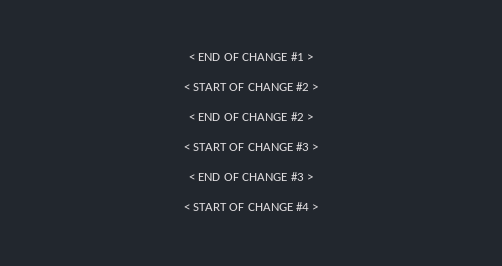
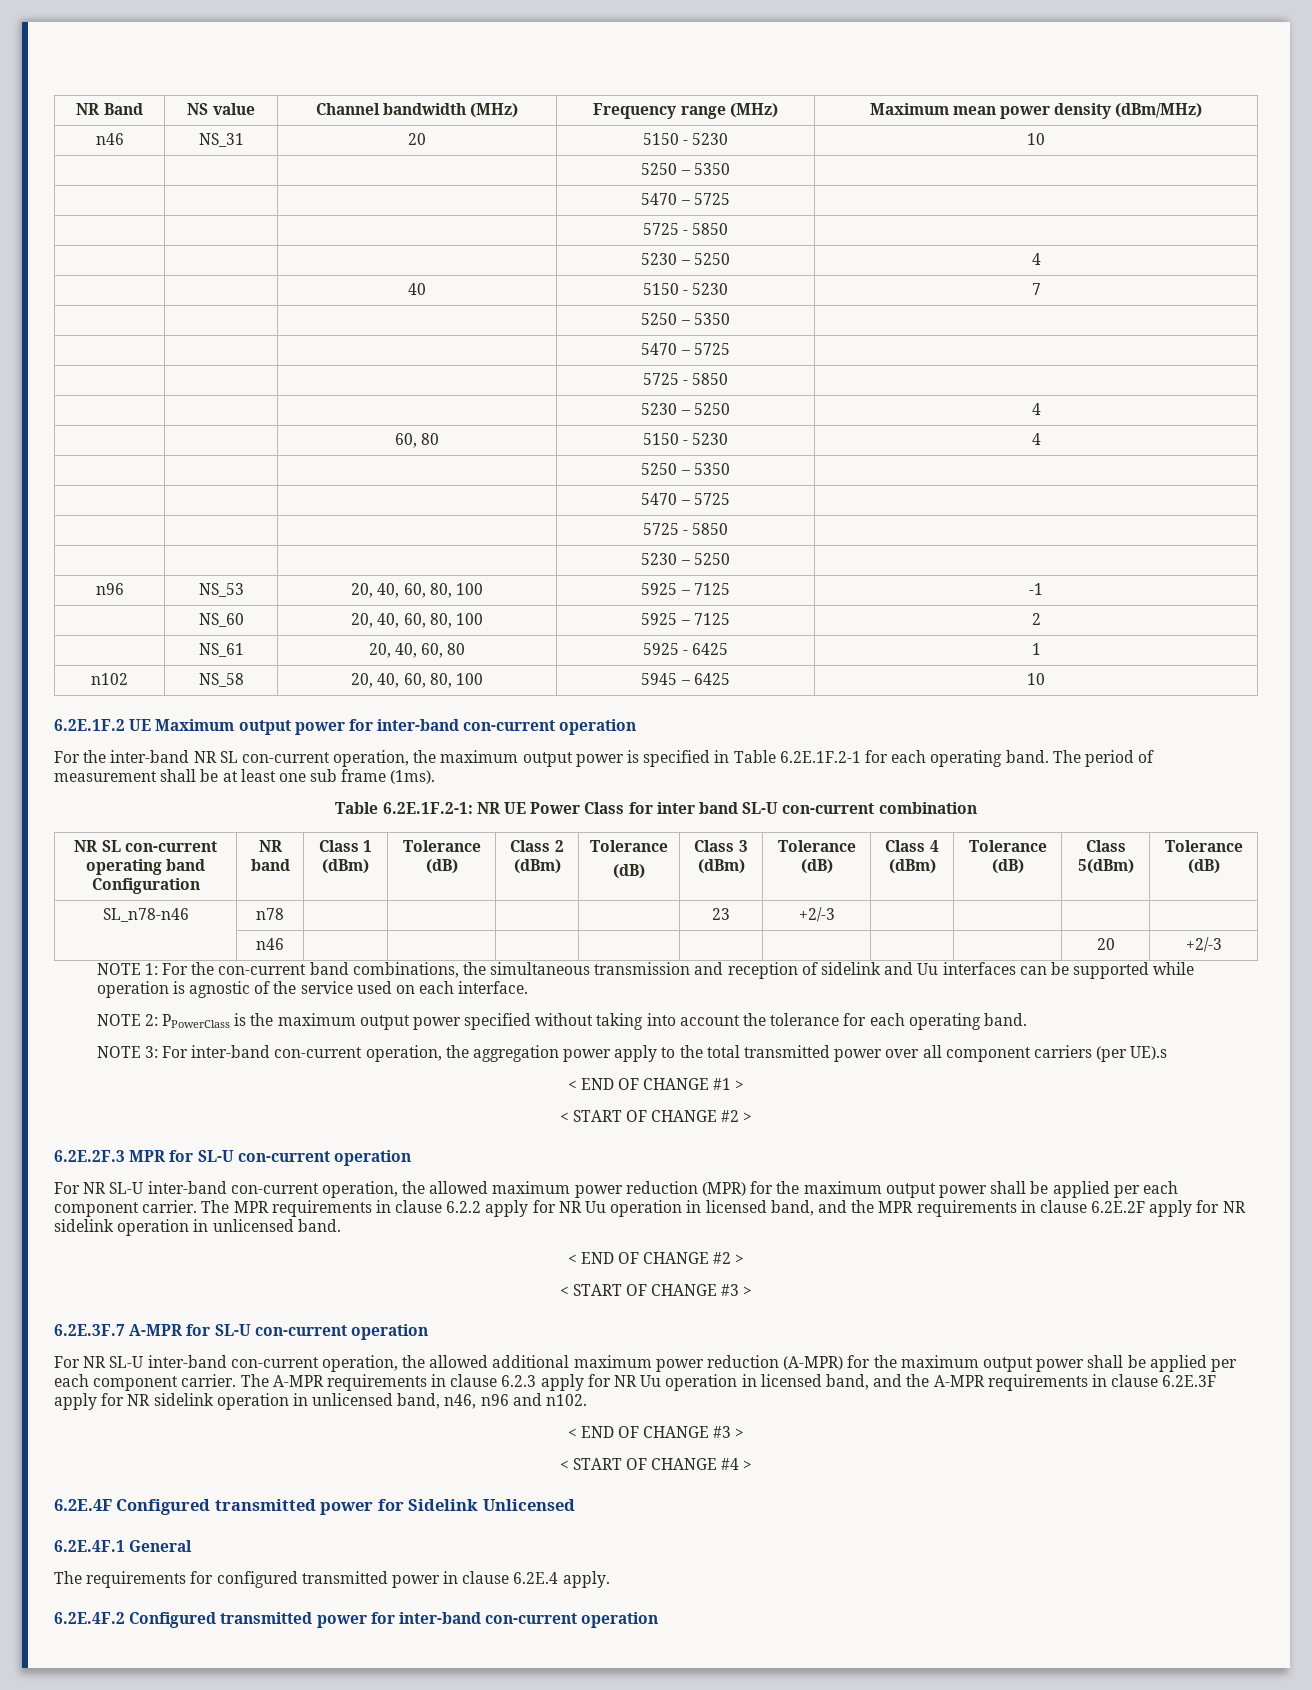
(189, 57) none -> [76,103,143,115] [187,103,255,115] [315,103,519,118] [593,103,778,119] [869,103,1203,119] [95,133,124,145] [198,133,244,147] [408,133,426,145] [642,133,729,145] [1027,133,1045,145] [641,163,730,175] [641,193,730,205] [642,223,729,235] [641,253,730,265] [1031,253,1041,265] [408,283,426,295] [642,283,729,295] [1031,283,1041,295] [641,313,730,325] [641,343,730,355] [642,373,729,385] [641,403,730,415] [1031,403,1041,415] [394,433,440,448] [642,433,729,445] [1031,433,1041,445] [641,463,730,475] [641,493,730,505] [642,523,729,535] [641,553,730,565] [95,583,124,595] [198,583,244,597] [351,583,483,598] [641,583,730,595] [1029,583,1043,595] [198,613,244,627] [351,613,483,628] [641,613,730,625] [1031,613,1041,625] [198,643,244,657] [368,643,466,658] [642,643,729,655] [1031,643,1041,655] [91,673,128,685] [198,673,244,687] [351,673,483,688] [641,673,730,685] [1027,673,1045,685] [54,719,637,735] [54,750,1155,767] [54,769,436,784] [335,802,977,814] [74,840,217,852] [85,859,206,875] [91,878,200,894] [258,840,283,852] [250,859,290,871] [318,840,373,852] [322,859,369,874] [402,840,481,852] [425,859,458,874] [510,840,564,852] [513,859,561,874] [590,840,668,852] [613,864,645,879] [694,840,748,852] [697,859,745,874] [777,840,856,852] [800,859,833,874] [885,840,939,852] [888,859,936,874] [968,840,1047,852] [991,859,1024,874] [1085,840,1126,852] [1077,859,1134,874] [1164,840,1243,852] [1187,859,1220,874] [102,908,189,922] [256,908,284,920] [712,908,730,920] [798,907,835,922] [256,938,284,950] [1096,938,1115,950] [1185,937,1222,952] [96,962,1195,979] [96,981,529,998] [96,1013,1027,1030] [96,1045,1168,1062] NR Band | NS value | Channel bandwidth (MHz) | Frequency range (MHz) | Maximum mean power density (dBm/MHz) // n46 | NS_31 | 20 | 5150 - 5230 | 10 // | | | 5250 – 5350 | // | | | 5470 – 5725 | // | | | 5725 - 5850 | // | | | 5230 – 5250 | 4 // | | 40 | 5150 - 5230 | 7 // | | | 5250 – 5350 | // | | | 5470 – 5725 | // | | | 5725 - 5850 | // | | | 5230 – 5250 | 4 // | | 60, 80 | 5150 - 5230 | 4 // | | | 5250 – 5350 | // | | | 5470 – 5725 | // | | | 5725 - 5850 | // | | | 5230 – 5250 | // n96 | NS_53 | 20, 40, 60, 80, 100 | 5925 – 7125 | -1 // | NS_60 | 20, 40, 60, 80, 100 | 5925 – 7125 | 2 // | NS_61 | 20, 40, 60, 80 | 5925 - 6425 | 1 // n102 | NS_58 | 20, 40, 60, 80, 100 | 5945 – 6425 | 10 // 6.2E.1F.2 UE Maximum output power for inter-band con-current operation // For the inter-band NR SL con-current operation, the maximum output power is specified in Table 6.2E.1F.2-1 for each operating band. The period of measurement shall be at least one sub frame (1ms). // Table 6.2E.1F.2-1: NR UE Power Class for inter band SL-U con-current combination // NR SL con-current operating band Configuration | NR band | Class 1 (dBm) | Tolerance (dB) | Class 2 (dBm) | Tolerance // (dB) | Class 3 (dBm) | Tolerance (dB) | Class 4 (dBm) | Tolerance (dB) | Class 5(dBm) | Tolerance (dB) // SL_n78-n46 | n78 | | | | | 23 | +2/-3 | | | | // | n46 | | | | | | | | | 20 | +2/-3 // NOTE 1: For the con-current band combinations, the simultaneous transmission and reception of sidelink and Uu interfaces can be supported while operation is agnostic of the service used on each interface. // NOTE 2: PPowerClass is the maximum output power specified without taking into account the tolerance for each operating band. // NOTE 3: For inter-band con-current operation, the aggregation power apply to the total transmitted power over all component carriers (per UE).s //
(319, 87) none -> [54,1150,411,1166] [54,1181,1178,1198] [54,1200,1246,1217] [54,1219,341,1236] // 6.2E.2F.3 MPR for SL-U con-current operation // For NR SL-U inter-band con-current operation, the allowed maximum power reduction (MPR) for the maximum output power shall be applied per each component carrier. The MPR requirements in clause 6.2.2 apply for NR Uu operation in licensed band, and the MPR requirements in clause 6.2E.2F apply for NR sidelink operation in unlicensed band.
(319, 147) none -> [54,1324,428,1340] [54,1355,1237,1372] [54,1374,1217,1391] [54,1393,588,1410] // 6.2E.3F.7 A-MPR for SL-U con-current operation // For NR SL-U inter-band con-current operation, the allowed additional maximum power reduction (A-MPR) for the maximum output power shall be applied per each component carrier. The A-MPR requirements in clause 6.2.3 apply for NR Uu operation in licensed band, and the A-MPR requirements in clause 6.2E.3F apply for NR sidelink operation in unlicensed band, n46, n96 and n102.
(319, 207) none -> [54,1499,575,1515] [54,1540,193,1552] [54,1571,610,1588] [54,1612,659,1628] // 6.2E.4F Configured transmitted power for Sidelink Unlicensed // 6.2E.4F.1 General // The requirements for configured transmitted power in clause 6.2E.4 apply. // 6.2E.4F.2 Configured transmitted power for inter-band con-current operation

